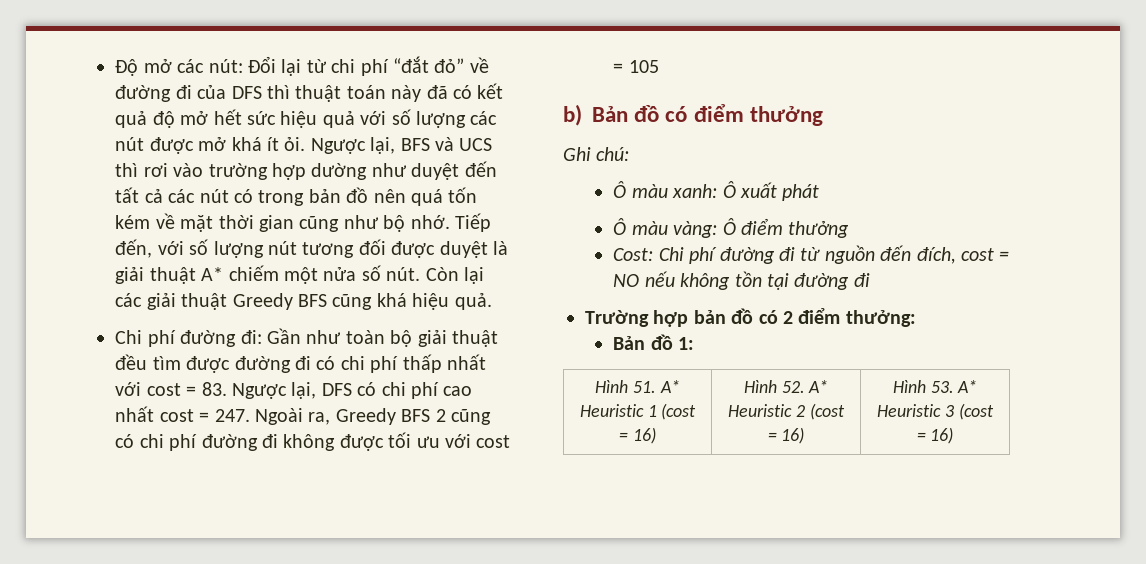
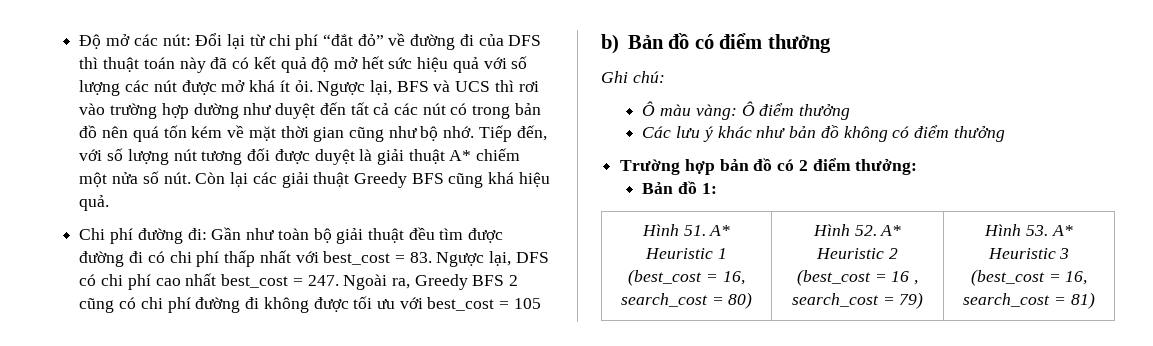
[146,383,181,396] cost -> [323,251,391,265] best_cost
[159,409,194,422] cost -> [221,274,289,288] best_cost
[476,435,511,448] cost -> [427,297,495,311] best_cost
[613,181,820,201] // Ô màu xanh: Ô xuất phát -> (665, 77) none
[613,245,1010,264] [613,271,870,290] Cost: Chi phí đường đi từ nguồn đến đích, cost = NO nếu không tồn tại đường đi -> [642,125,1005,142] Các lưu ý khác như bản đồ không có điểm thưởng
[661,403,697,420] [619,427,656,444] (cost = 16) -> [628,269,745,286] [620,292,753,309] (best_cost = 16, search_cost = 80)
[809,403,845,420] [767,427,805,444] (cost = 16) -> [796,269,919,286] [791,292,924,309] (best_cost = 16 , search_cost = 79)
[958,403,994,420] [916,427,954,444] (cost = 16) -> [970,269,1088,286] [963,292,1095,309] (best_cost = 16, search_cost = 81)

